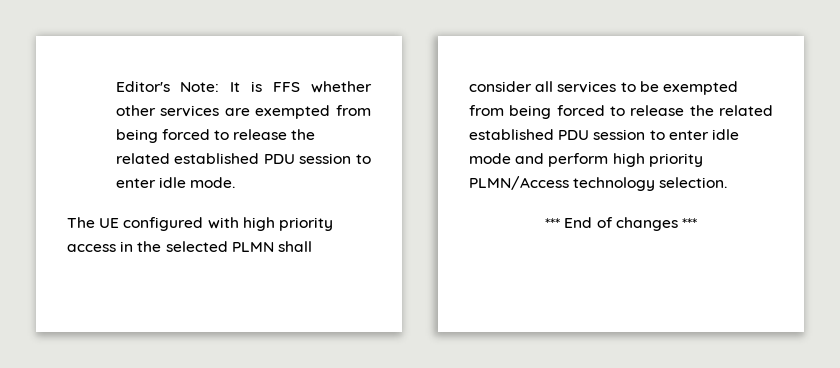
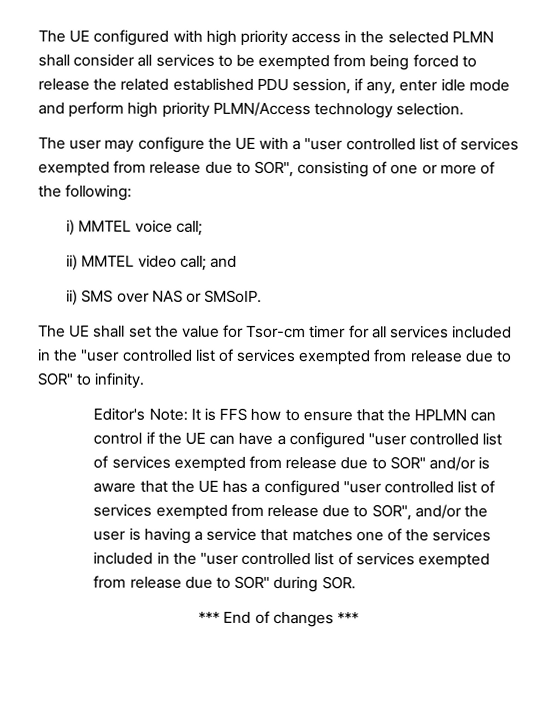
[115,81,372,93] [115,105,371,119] [115,129,316,143] [115,153,371,164] [115,177,235,188] Editor's Note: It is FFS whether other services are exempted from being forced to release the related established PDU session to enter idle mode. // -> (38, 36) none
[593,129,665,140] session to -> [291,78,397,95] session, if any,
(728, 182) none -> [38,136,520,153] [38,160,496,178] [38,184,133,201] [66,219,203,236] [66,254,237,271] [66,289,263,306] [38,324,513,339] [38,348,513,366] [37,372,145,389] [93,407,497,422] [93,431,503,449] [93,455,491,472] [93,479,496,497] [93,503,488,521] [93,527,492,544] [93,551,490,569] [93,575,356,593] // The user may configure the UE with a "user controlled list of services exempted from release due to SOR", consisting of one or more of the following: // i) MMTEL voice call; // ii) MMTEL video call; and // ii) SMS over NAS or SMSoIP. // The UE shall set the value for Tsor-cm timer for all services included in the "user controlled list of services exempted from release due to SOR" to infinity. // Editor's Note: It is FFS how to ensure that the HPLMN can control if the UE can have a configured "user controlled list of services exempted from release due to SOR" and/or is aware that the UE has a configured "user controlled list of services exempted from release due to SOR", and/or the user is having a service that matches one of the services included in the "user controlled list of services exempted from release due to SOR" during SOR.

